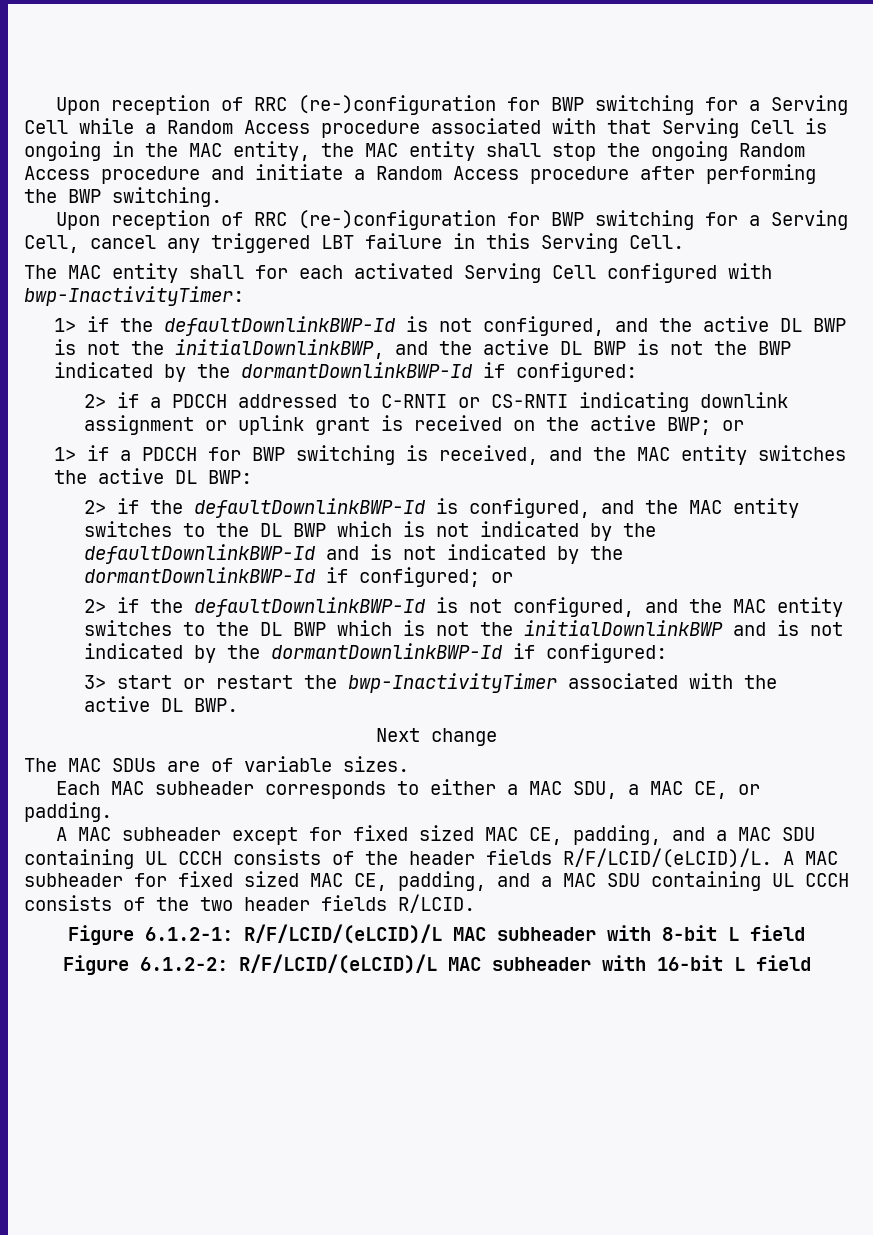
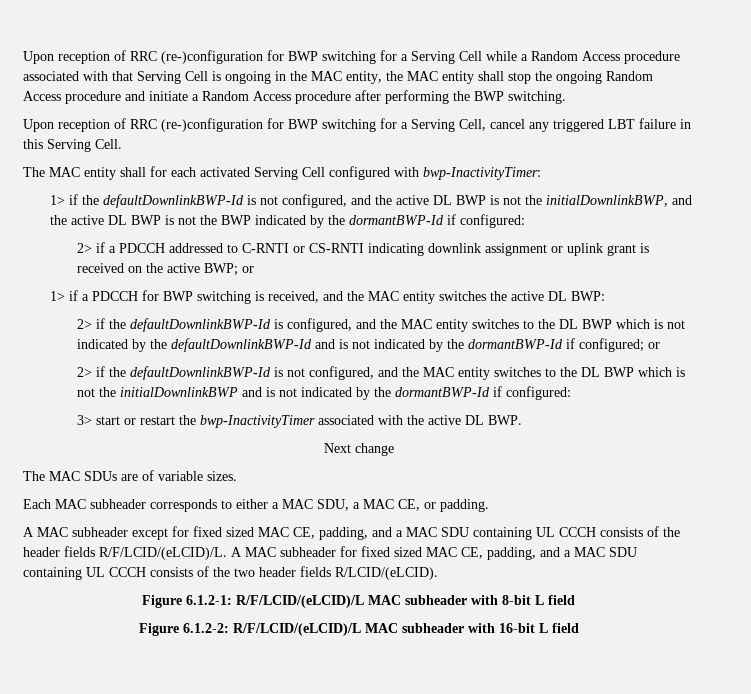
[240,362,473,378] dormantDownlinkBWP-Id -> [348,215,444,225] dormantBWP-Id
[83,567,316,583] dormantDownlinkBWP-Id -> [467,339,563,349] dormantBWP-Id
[270,643,503,659] dormantDownlinkBWP-Id -> [394,387,490,397] dormantBWP-Id
[398,894,475,913] R/LCID. -> [335,567,438,580] R/LCID/(eLCID).

